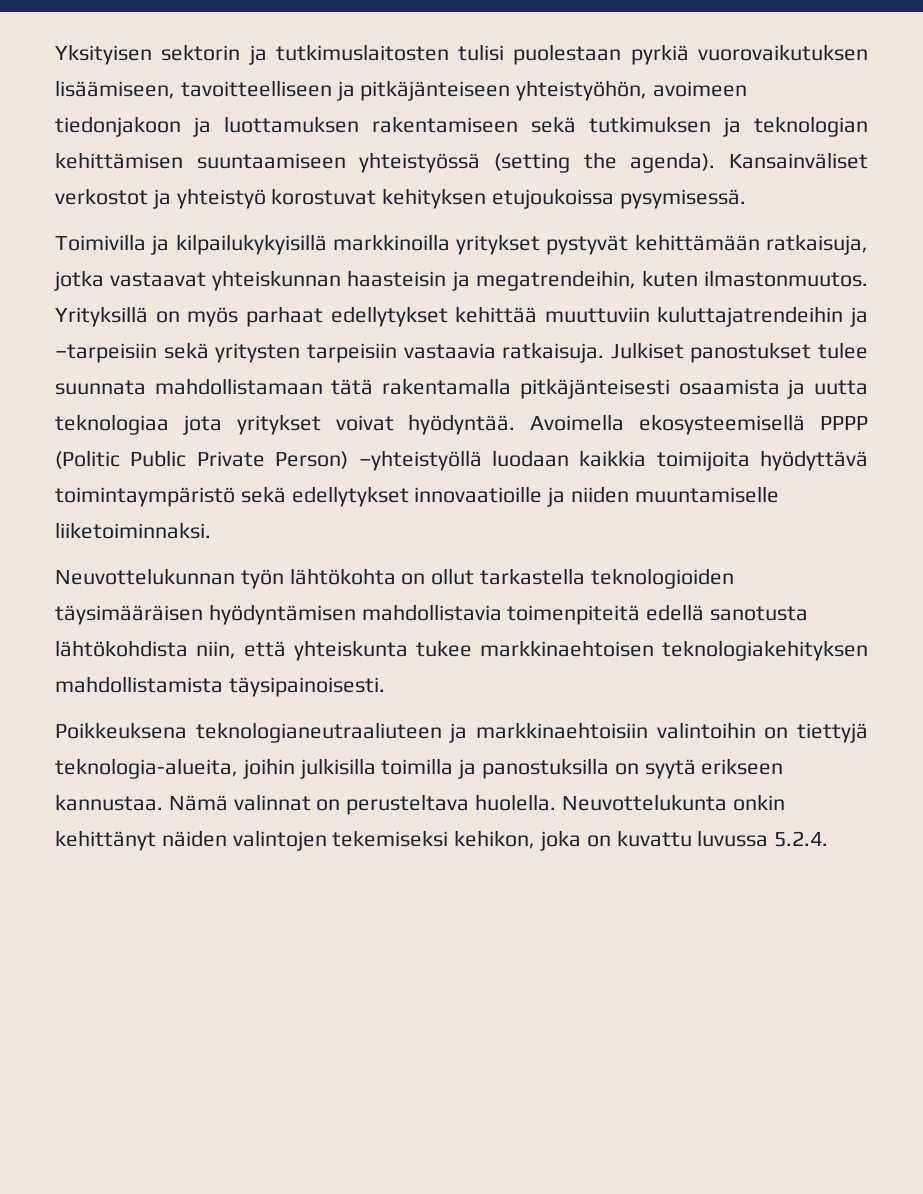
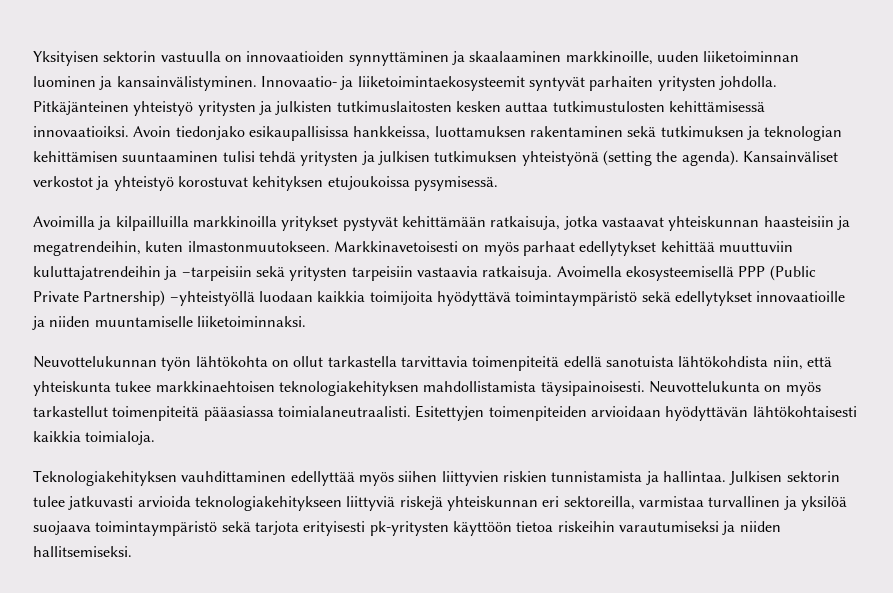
[248,44,868,65] [55,80,748,101] [55,116,518,137] ja tutkimuslaitosten tulisi puolestaan pyrkiä vuorovaikutuksen lisäämiseen, tavoitteelliseen ja pitkäjänteiseen yhteistyöhön, avoimeen tiedonjakoon ja luottamuksen rakentamiseen -> [160,51,800,66] [33,76,777,91] [33,101,765,116] [33,126,623,141] vastuulla on innovaatioiden synnyttäminen ja skaalaaminen markkinoille, uuden liiketoiminnan luominen ja kansainvälistyminen. Innovaatio- ja liiketoimintaekosysteemit syntyvät parhaiten yritysten johdolla. Pitkäjänteinen yhteistyö yritysten ja julkisten tutkimuslaitosten kesken auttaa tutkimustulosten kehittämisessä innovaatioiksi. Avoin tiedonjako esikaupallisissa hankkeissa, luottamuksen rakentaminen
[196,152,481,173] suuntaamiseen yhteistyössä -> [122,151,599,166] suuntaaminen tulisi tehdä yritysten ja julkisen tutkimuksen yhteistyönä
[55,234,327,255] Toimivilla ja kilpailukykyisillä -> [33,216,189,231] Avoimilla ja kilpailluilla
[347,270,447,287] haasteisin -> [763,216,834,227] haasteisiin
[704,270,868,287] [55,306,148,327] ilmastonmuutos. Yrityksillä -> [187,241,458,252] ilmastonmuutokseen. Markkinavetoisesti
[610,342,868,363] [55,378,868,399] [55,414,868,435] [55,450,349,469] Julkiset panostukset tulee suunnata mahdollistamaan tätä rakentamalla pitkäjänteisesti osaamista ja uutta teknologiaa jota yritykset voivat hyödyntää. Avoimella ekosysteemisellä PPPP (Politic Public Private Person) -> [556,265,816,281] [33,290,166,306] Avoimella ekosysteemisellä PPP (Public Private Partnership)
[590,568,734,589] [55,604,502,625] teknologioiden täysimääräisen hyödyntämisen mahdollistavia -> [400,356,468,367] tarvittavia
[710,606,809,621] sanotusta -> [605,356,674,367] sanotuista
[55,722,868,743] [55,758,784,779] [55,794,785,815] [55,830,829,851] // Poikkeuksena teknologianeutraaliuteen ja markkinaehtoisiin valintoihin on tiettyjä teknologia-alueita, joihin julkisilla toimilla ja panostuksilla on syytä erikseen kannustaa. Nämä valinnat on perusteltava huolella. Neuvottelukunta onkin kehittänyt näiden valintojen tekemiseksi kehikon, joka on kuvattu luvussa 5.2.4. -> [648,381,821,396] [33,405,857,421] [33,431,156,445] [33,470,840,486] [33,496,847,511] [33,521,781,536] [33,546,132,557] Neuvottelukunta on myös tarkastellut toimenpiteitä pääasiassa toimialaneutraalisti. Esitettyjen toimenpiteiden arvioidaan hyödyttävän lähtökohtaisesti kaikkia toimialoja. // Teknologiakehityksen vauhdittaminen edellyttää myös siihen liittyvien riskien tunnistamista ja hallintaa. Julkisen sektorin tulee jatkuvasti arvioida teknologiakehitykseen liittyviä riskejä yhteiskunnan eri sektoreilla, varmistaa turvallinen ja yksilöä suojaava toimintaympäristö sekä tarjota erityisesti pk-yritysten käyttöön tietoa riskeihin varautumiseksi ja niiden hallitsemiseksi.

